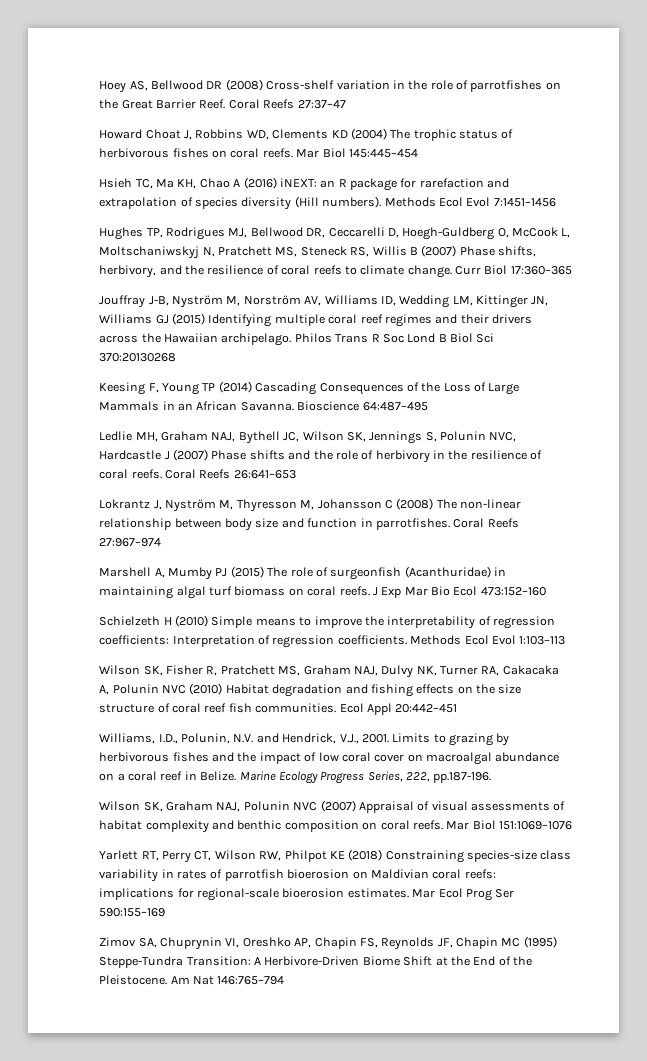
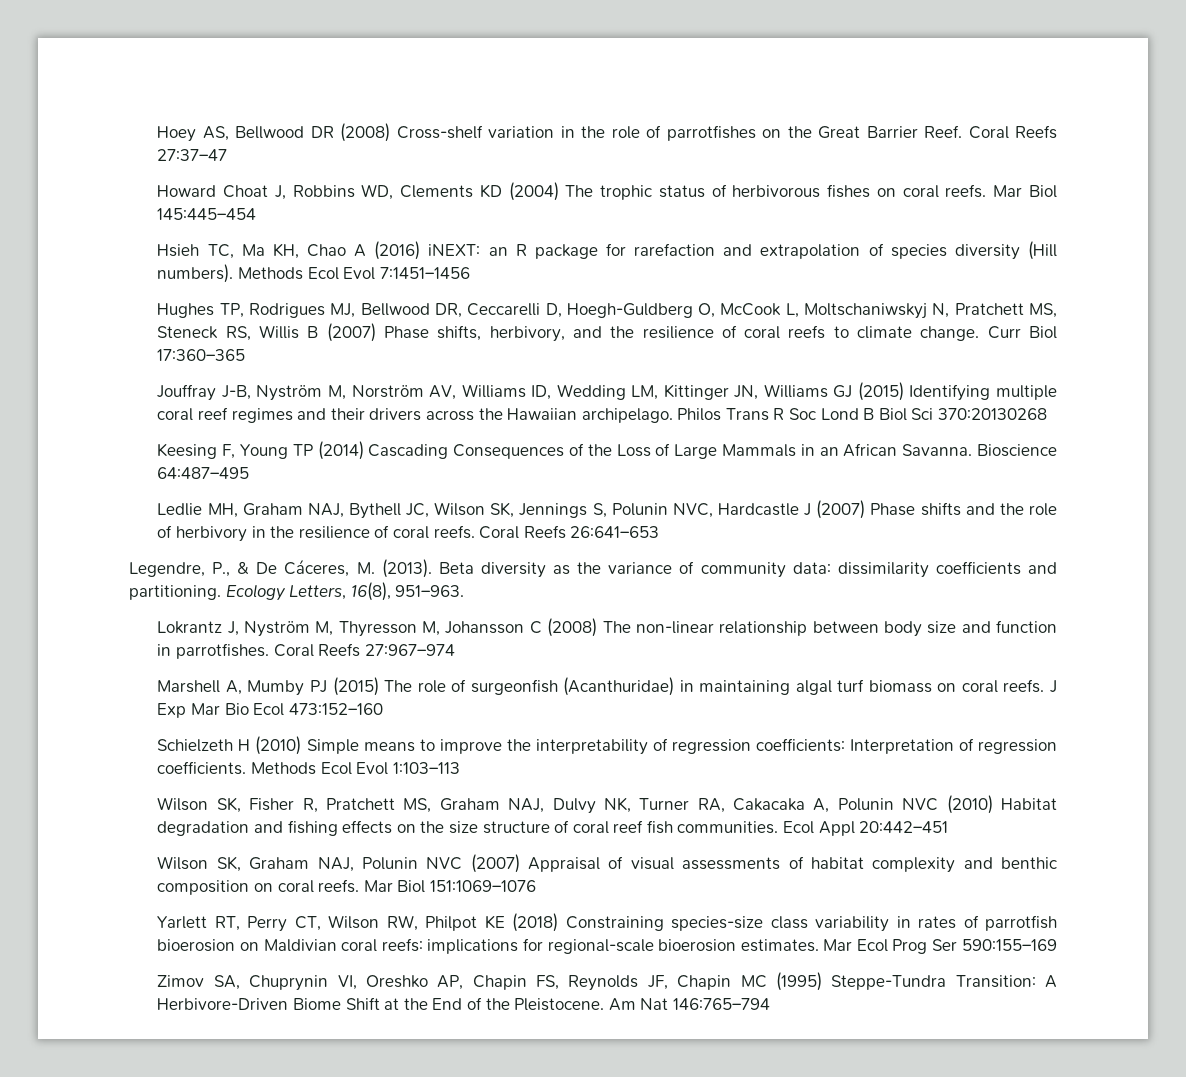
(296, 474) none -> [129,559,1057,578] [129,582,465,601] // Legendre, P., & De Cáceres, M. (2013). Beta diversity as the variance of community data: dissimilarity coefficients and partitioning. Ecology Letters, 16(8), 951–963.
[99,733,510,746] [99,752,560,765] [99,771,492,784] // Williams, I.D., Polunin, N.V. and Hendrick, V.J., 2001. Limits to grazing by herbivorous fishes and the impact of low coral cover on macroalgal abundance on a coral reef in Belize. Marine Ecology Progress Series, 222, pp.187-196. -> (949, 827) none

